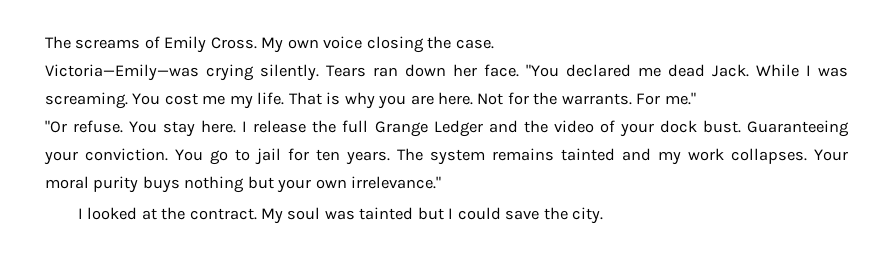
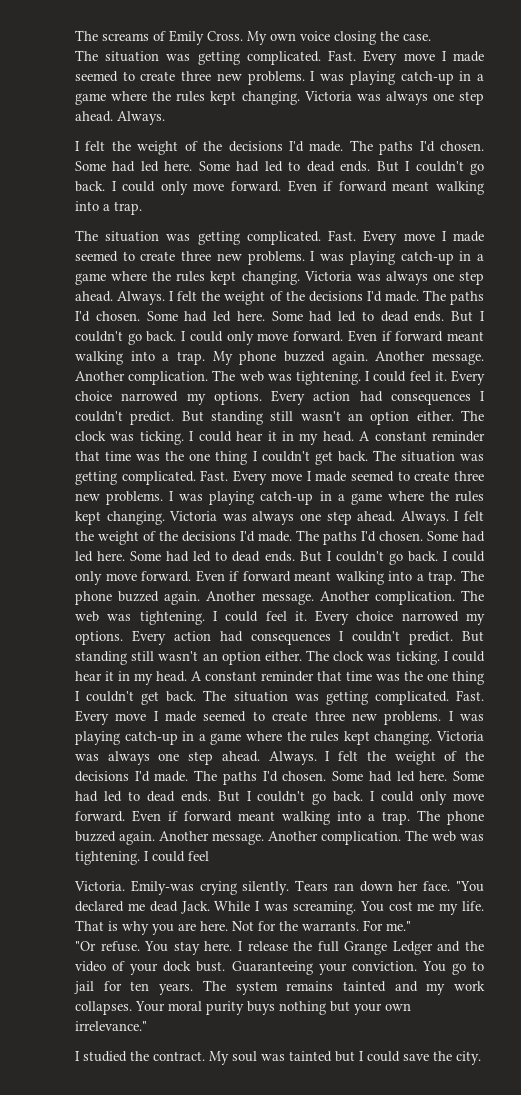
[45,64,199,81] Victoria—Emily—was -> [75,50,485,65] [75,71,485,85] [75,91,485,105] [75,111,165,125] [75,140,485,155] [75,161,484,175] [75,180,484,195] [75,201,142,215] [75,230,485,245] [75,251,485,265] [75,271,485,285] [75,290,484,305] [75,311,486,322] [75,330,485,345] [75,351,484,365] [75,370,485,385] [75,390,485,405] [75,410,484,425] [75,431,486,445] [75,450,484,465] [75,470,484,485] [75,491,484,505] [75,511,485,525] [75,530,485,545] [75,551,485,565] [75,570,485,585] [75,590,484,605] [75,610,486,625] [75,630,484,645] [75,650,486,665] [75,671,484,685] [75,690,484,705] [75,710,485,725] [75,731,484,745] [75,751,485,765] [75,770,485,785] [75,791,484,805] [75,810,484,825] [75,830,484,845] [75,851,209,865] [74,880,194,895] The situation was getting complicated. Fast. Every move I made seemed to create three new problems. I was playing catch-up in a game where the rules kept changing. Victoria was always one step ahead. Always. // I felt the weight of the decisions I'd made. The paths I'd chosen. Some had led here. Some had led to dead ends. But I couldn't go back. I could only move forward. Even if forward meant walking into a trap. // The situation was getting complicated. Fast. Every move I made seemed to create three new problems. I was playing catch-up in a game where the rules kept changing. Victoria was always one step ahead. Always. I felt the weight of the decisions I'd made. The paths I'd chosen. Some had led here. Some had led to dead ends. But I couldn't go back. I could only move forward. Even if forward meant walking into a trap. My phone buzzed again. Another message. Another complication. The web was tightening. I could feel it. Every choice narrowed my options. Every action had consequences I couldn't predict. But standing still wasn't an option either. The clock was ticking. I could hear it in my head. A constant reminder that time was the one thing I couldn't get back. The situation was getting complicated. Fast. Every move I made seemed to create three new problems. I was playing catch-up in a game where the rules kept changing. Victoria was always one step ahead. Always. I felt the weight of the decisions I'd made. The paths I'd chosen. Some had led here. Some had led to dead ends. But I couldn't go back. I could only move forward. Even if forward meant walking into a trap. The phone buzzed again. Another message. Another complication. The web was tightening. I could feel it. Every choice narrowed my options. Every action had consequences I couldn't predict. But standing still wasn't an option either. The clock was ticking. I could hear it in my head. A constant reminder that time was the one thing I couldn't get back. The situation was getting complicated. Fast. Every move I made seemed to create three new problems. I was playing catch-up in a game where the rules kept changing. Victoria was always one step ahead. Always. I felt the weight of the decisions I'd made. The paths I'd chosen. Some had led here. Some had led to dead ends. But I couldn't go back. I could only move forward. Even if forward meant walking into a trap. The phone buzzed again. Another message. Another complication. The web was tightening. I could feel // Victoria. Emily-was
[87,207,157,220] looked at -> [83,1051,127,1062] studied

